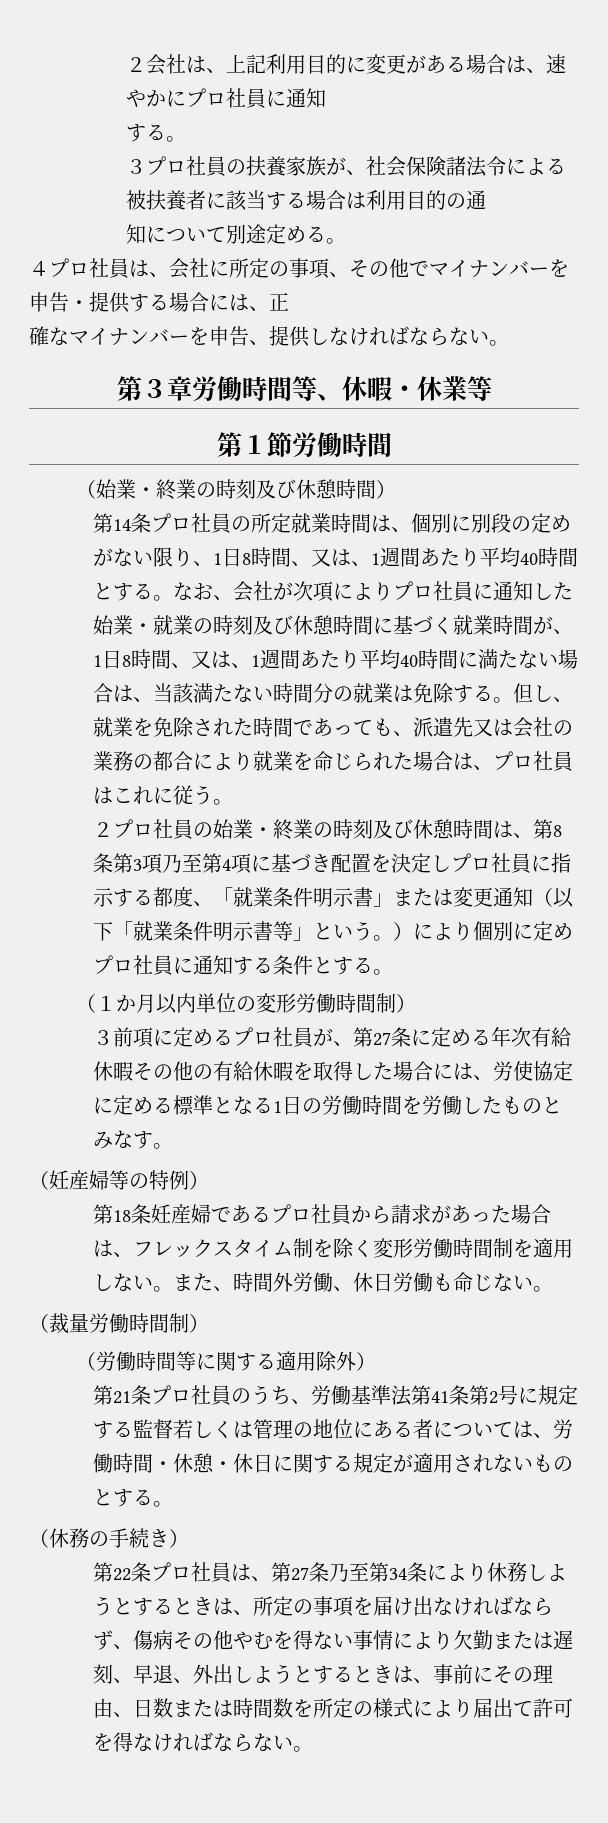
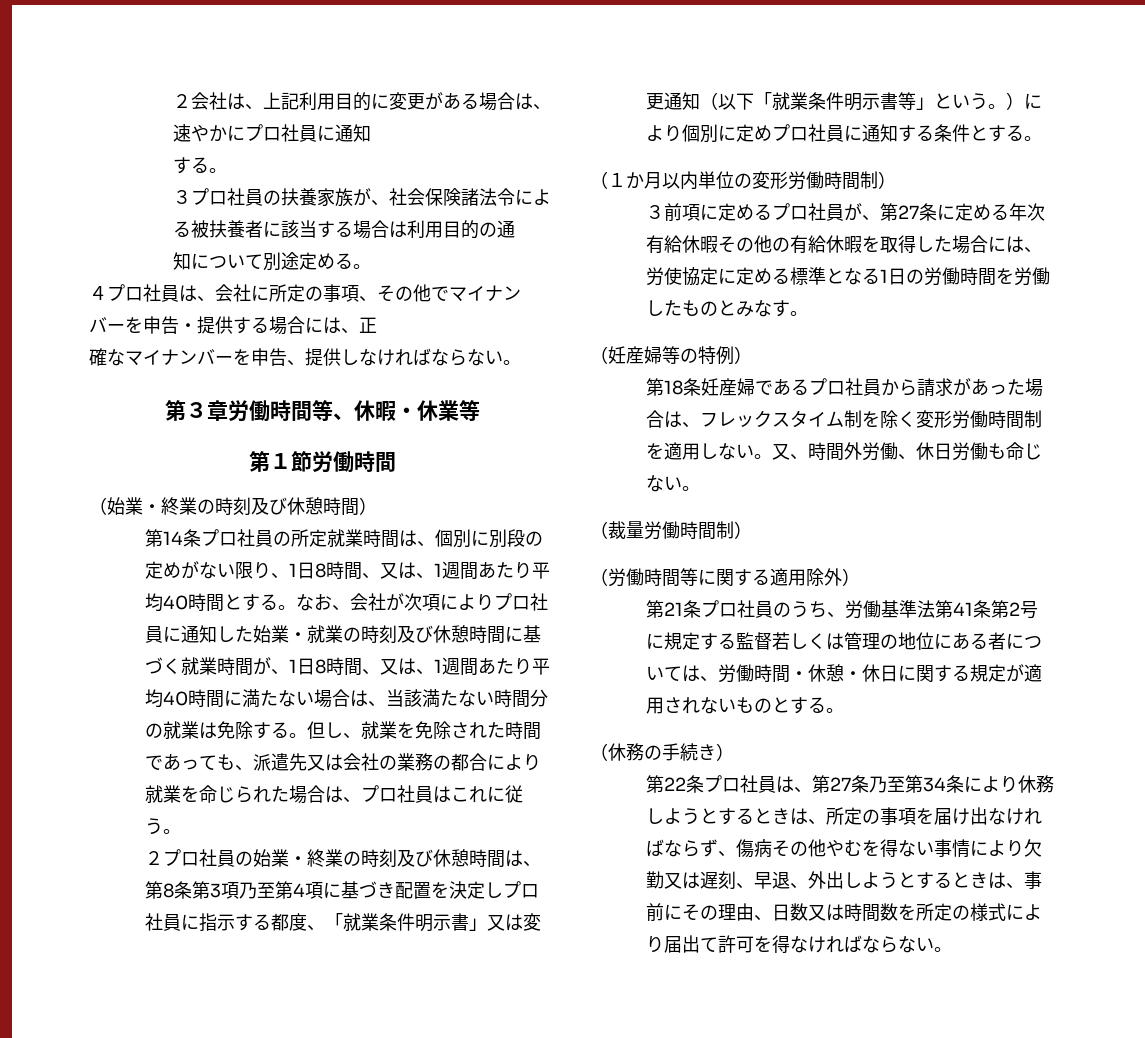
[393,888,434,906] また -> [487,914,506,931] 又
[173,1273,214,1291] また -> [772,443,791,460] 又
[493,1631,534,1649] また -> [664,872,683,889] 又
[173,1699,214,1717] また -> [808,904,827,921] 又

